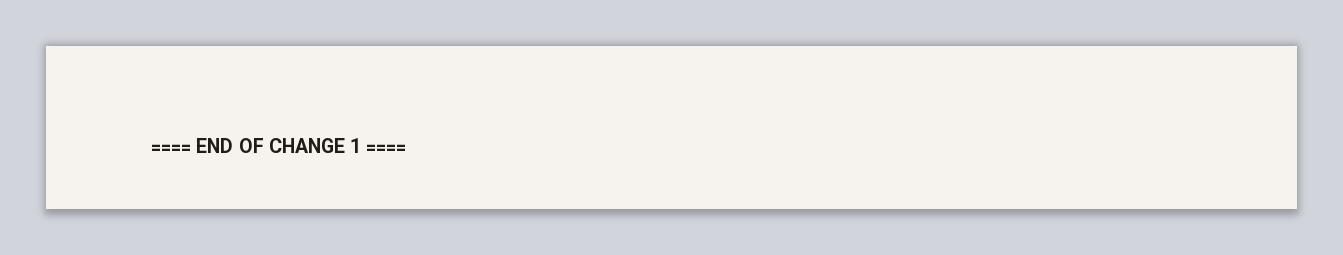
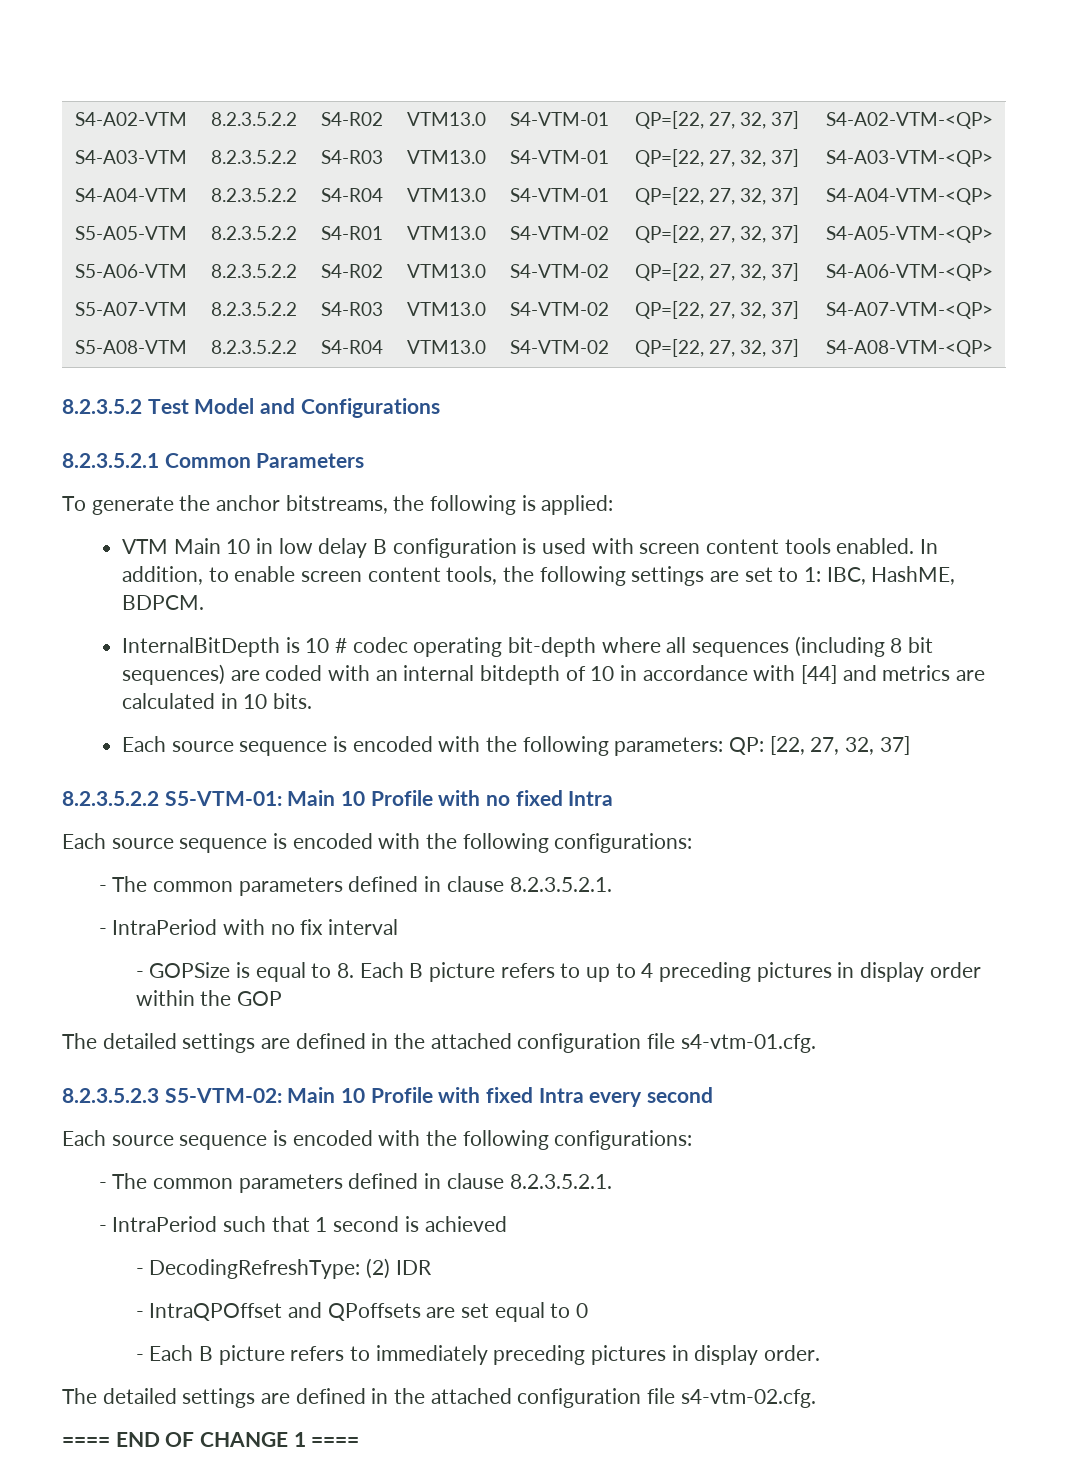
(151, 148) none -> [74,112,187,126] [210,112,297,126] [320,112,383,126] [406,112,486,126] [509,112,609,126] [634,111,800,129] [826,112,993,129] [74,150,187,164] [210,150,297,164] [320,150,383,164] [406,150,486,164] [509,150,609,164] [634,149,800,167] [826,150,993,167] [74,188,187,202] [210,188,297,202] [320,188,383,202] [406,188,486,202] [509,188,609,202] [634,187,800,205] [826,188,993,205] [74,226,187,240] [210,226,297,240] [320,226,383,240] [406,226,486,240] [509,226,609,240] [634,225,800,243] [826,226,993,243] [74,264,187,278] [210,264,297,278] [320,264,383,278] [406,264,486,278] [509,264,609,278] [634,263,800,281] [826,264,993,281] [74,302,187,316] [210,302,297,316] [320,302,383,316] [406,302,486,316] [509,302,609,316] [634,301,800,319] [826,302,993,319] [74,340,187,354] [210,340,297,354] [320,340,383,354] [406,340,486,354] [509,340,609,354] [634,339,800,357] [826,340,993,357] [62,398,440,418] [62,453,365,468] [62,495,614,515] [121,538,938,558] [121,566,956,586] [121,595,204,610] [121,636,933,657] [121,664,985,685] [121,693,312,709] [121,736,910,756] [62,790,614,806] [62,833,693,853] [98,876,612,896] [98,919,399,935] [135,962,981,982] [135,990,282,1006] [62,1033,816,1053] [62,1087,714,1107] [62,1130,693,1150] [98,1173,612,1193] [98,1216,507,1232] [135,1258,432,1279] [135,1302,588,1322] [135,1345,820,1365] [62,1388,816,1408] S4-A02-VTM | 8.2.3.5.2.2 | S4-R02 | VTM13.0 | S4-VTM-01 | QP=[22, 27, 32, 37] | S4-A02-VTM-<QP> // S4-A03-VTM | 8.2.3.5.2.2 | S4-R03 | VTM13.0 | S4-VTM-01 | QP=[22, 27, 32, 37] | S4-A03-VTM-<QP> // S4-A04-VTM | 8.2.3.5.2.2 | S4-R04 | VTM13.0 | S4-VTM-01 | QP=[22, 27, 32, 37] | S4-A04-VTM-<QP> // S5-A05-VTM | 8.2.3.5.2.2 | S4-R01 | VTM13.0 | S4-VTM-02 | QP=[22, 27, 32, 37] | S4-A05-VTM-<QP> // S5-A06-VTM | 8.2.3.5.2.2 | S4-R02 | VTM13.0 | S4-VTM-02 | QP=[22, 27, 32, 37] | S4-A06-VTM-<QP> // S5-A07-VTM | 8.2.3.5.2.2 | S4-R03 | VTM13.0 | S4-VTM-02 | QP=[22, 27, 32, 37] | S4-A07-VTM-<QP> // S5-A08-VTM | 8.2.3.5.2.2 | S4-R04 | VTM13.0 | S4-VTM-02 | QP=[22, 27, 32, 37] | S4-A08-VTM-<QP> // 8.2.3.5.2 Test Model and Configurations // 8.2.3.5.2.1 Common Parameters // To generate the anchor bitstreams, the following is applied: // VTM Main 10 in low delay B configuration is used with screen content tools enabled. In addition, to enable screen content tools, the following settings are set to 1: IBC, HashME, BDPCM. // InternalBitDepth is 10 # codec operating bit-depth where all sequences (including 8 bit sequences) are coded with an internal bitdepth of 10 in accordance with [44] and metrics are calculated in 10 bits. // Each source sequence is encoded with the following parameters: QP: [22, 27, 32, 37] // 8.2.3.5.2.2 S5-VTM-01: Main 10 Profile with no fixed Intra // Each source sequence is encoded with the following configurations: // - The common parameters defined in clause 8.2.3.5.2.1. // - IntraPeriod with no fix interval // - GOPSize is equal to 8. Each B picture refers to up to 4 preceding pictures in display order within the GOP // The detailed settings are defined in the attached configuration file s4-vtm-01.cfg. // 8.2.3.5.2.3 S5-VTM-02: Main 10 Profile with fixed Intra every second // Each source sequence is encoded with the following configurations: // - The common parameters defined in clause 8.2.3.5.2.1. // - IntraPeriod such that 1 second is achieved // - DecodingRefreshType: (2) IDR // - IntraQPOffset and QPoffsets are set equal to 0 // - Each B picture refers to immediately preceding pictures in display order. // The detailed settings are defined in the attached configuration file s4-vtm-02.cfg. //

